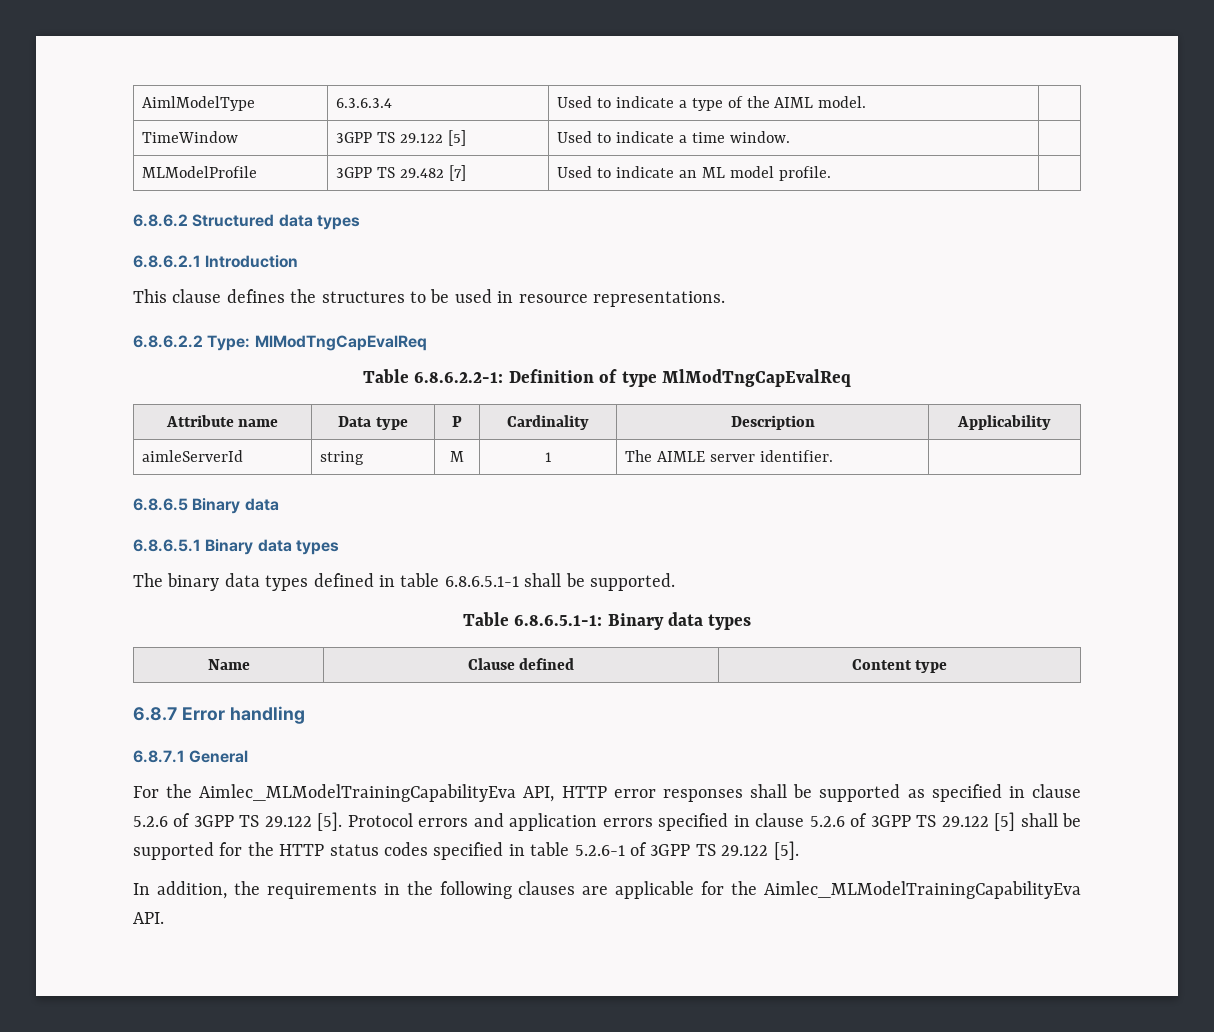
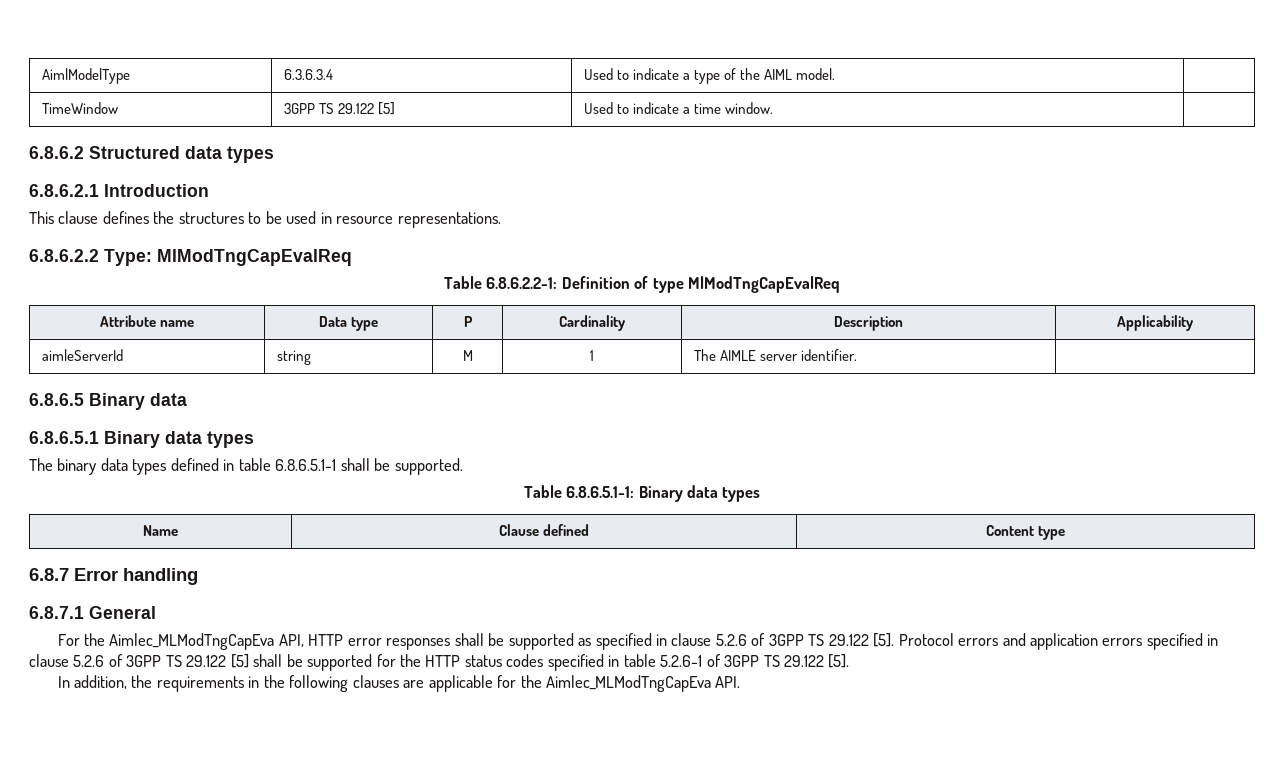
[142,166,258,178] [336,165,466,181] [557,166,831,181] // MLModelProfile | 3GPP TS 29.482 [7] | Used to indicate an ML model profile. | -> (773, 108) none
[199,784,517,802] Aimlec_MLModelTrainingCapabilityEva -> [109,633,275,650] Aimlec_MLModTngCapEva
[763,881,1081,899] Aimlec_MLModelTrainingCapabilityEva -> [546,675,712,692] Aimlec_MLModTngCapEva

